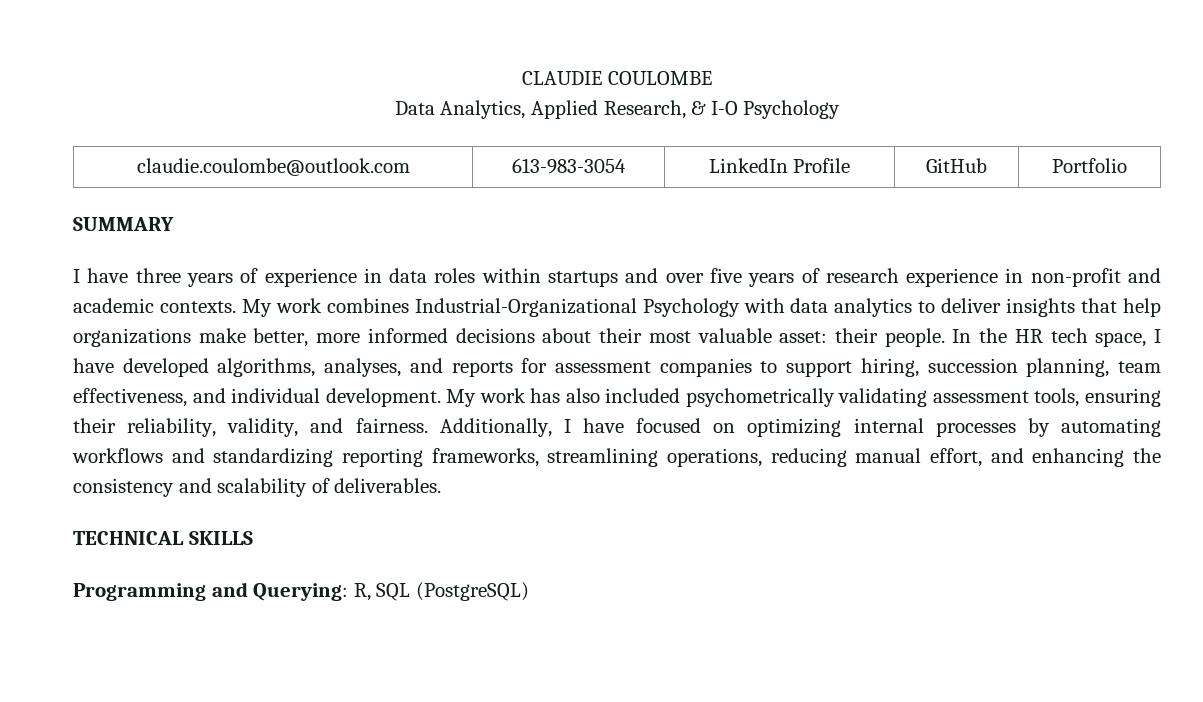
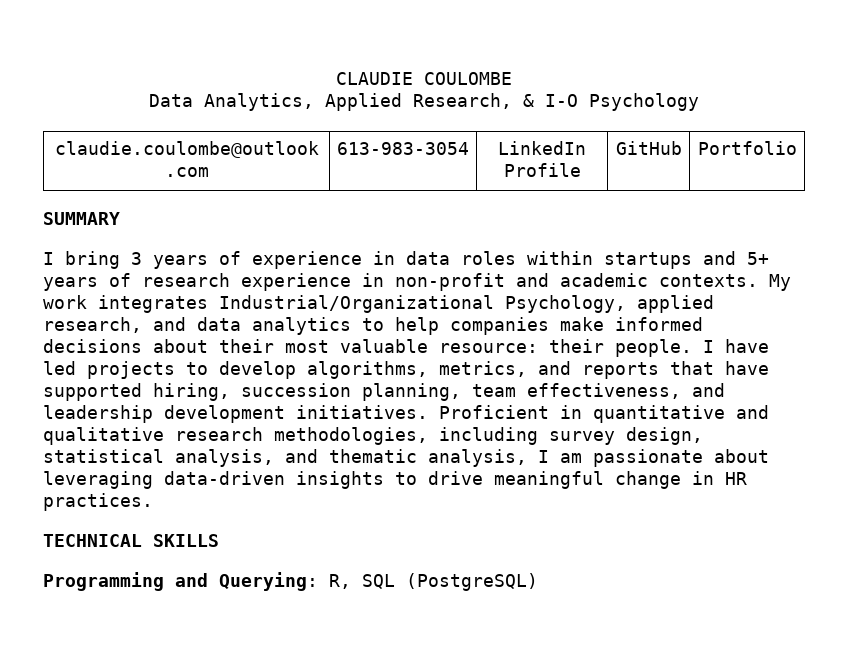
[87,268,181,283] have three -> [65,251,142,269] bring 3
[665,268,742,283] over five -> [747,252,769,265] 5+
[326,298,1161,317] [73,328,361,347] combines Industrial-Organizational Psychology with data analytics to deliver insights that help organizations make better, more -> [98,295,714,313] [43,317,604,335] integrates Industrial/Organizational Psychology, applied research, and data analytics to help companies make
[779,331,828,343] asset: -> [439,343,538,353] resource:
[952,328,1161,347] [73,358,853,377] In the HR tech space, I have developed algorithms, analyses, and reports for assessment companies to support -> [703,339,769,353] [43,361,769,379] [43,383,142,401] I have led projects to develop algorithms, metrics, and reports that have supported
[231,388,1161,407] [73,418,1161,437] [72,448,1161,467] [73,478,442,497] individual development. My work has also included psychometrically validating assessment tools, ensuring their reliability, validity, and fairness. Additionally, I have focused on optimizing internal processes by automating workflows and standardizing reporting frameworks, streamlining operations, reducing manual effort, and enhancing the consistency and scalability of deliverables. -> [43,405,769,423] [43,427,703,445] [43,449,769,467] [43,471,747,489] [43,493,153,511] leadership development initiatives. Proficient in quantitative and qualitative research methodologies, including survey design, statistical analysis, and thematic analysis, I am passionate about leveraging data-driven insights to drive meaningful change in HR practices.

